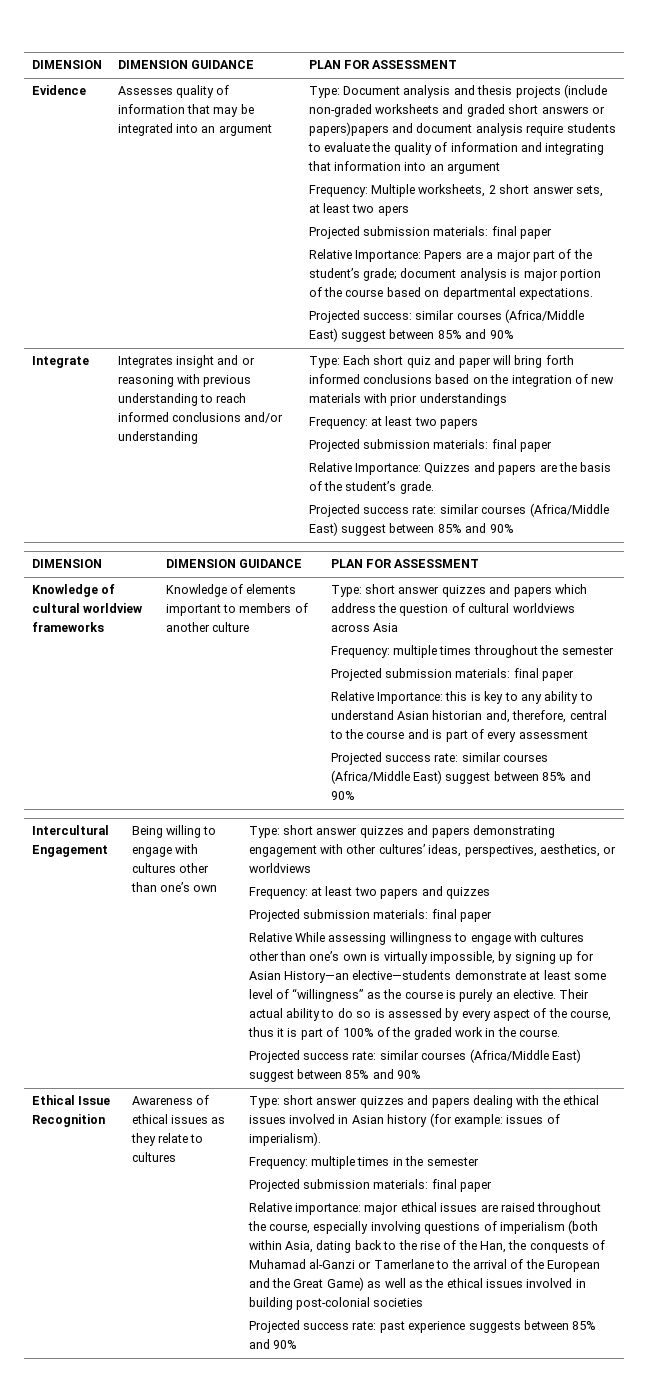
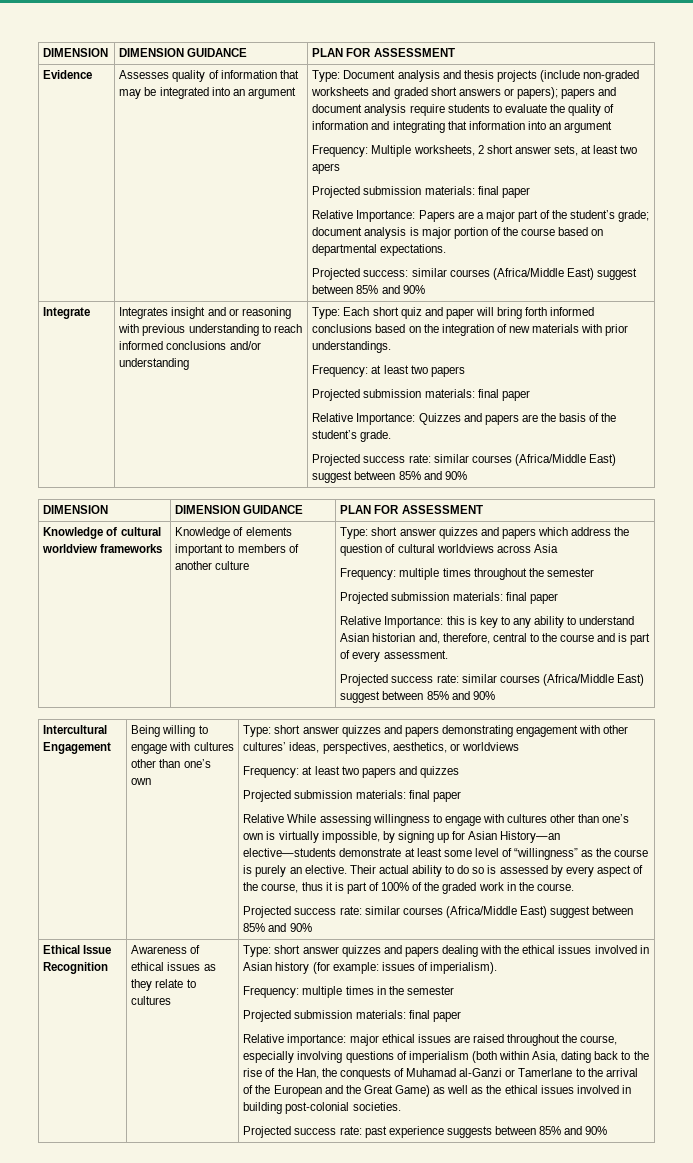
[308,122,389,136] papers)papers -> [516,87,596,99] papers); papers
[419,393,507,406] understandings -> [312,341,392,353] understandings.
[518,730,588,739] assessment -> [383,650,448,659] assessment.
[373,1298,424,1307] societies -> [352,1102,401,1111] societies.

